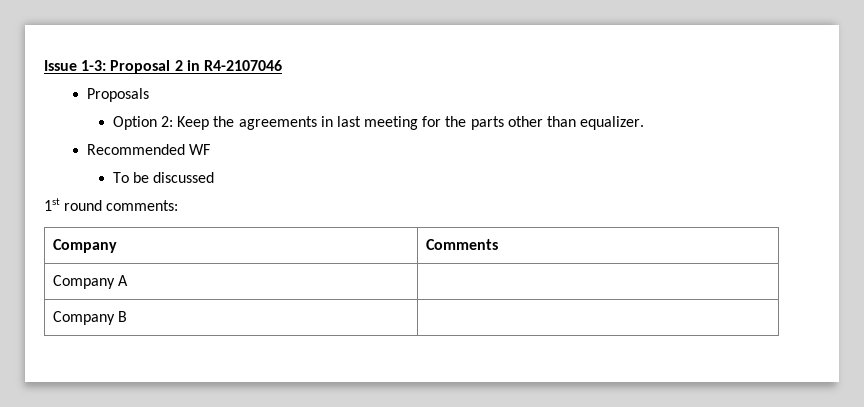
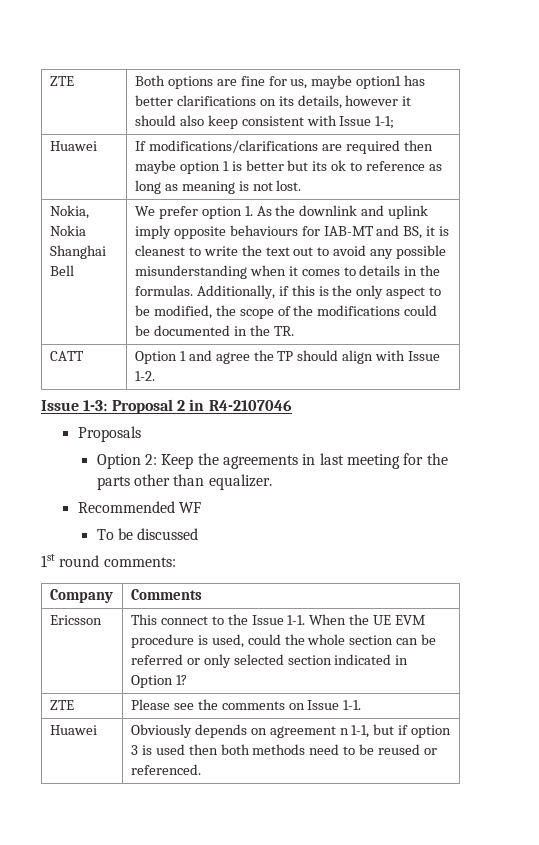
(44, 65) none -> [49,76,74,86] [134,75,426,89] [134,95,412,109] [134,115,395,129] [49,141,97,151] [134,140,433,154] [134,160,443,174] [134,180,302,194] [49,205,89,219] [49,225,86,236] [49,245,106,259] [49,265,74,276] [134,205,429,219] [134,225,450,239] [134,245,447,259] [134,265,441,279] [134,285,442,299] [134,305,438,319] [134,325,294,336] [49,351,84,361] [134,350,441,364] [134,371,155,381] ZTE | Both options are fine for us, maybe option1 has better clarifications on its details, however it should also keep consistent with Issue 1-1; // Huawei | If modifications/clarifications are required then maybe option 1 is better but its ok to reference as long as meaning is not lost. // Nokia, Nokia Shanghai Bell | We prefer option 1. As the downlink and uplink imply opposite behaviours for IAB-MT and BS, it is cleanest to write the text out to avoid any possible misunderstanding when it comes to details in the formulas. Additionally, if this is the only aspect to be modified, the scope of the modifications could be documented in the TR. // CATT | Option 1 and agree the TP should align with Issue 1-2. //
[53,275,129,289] [53,311,128,325] Company A | // Company B | -> [49,615,102,625] [130,614,426,625] [130,634,437,648] [130,654,409,668] [130,675,187,688] [49,700,74,710] [130,699,362,710] [49,725,97,735] [130,724,452,738] [130,744,438,755] [130,764,201,775] Ericsson | This connect to the Issue 1-1. When the UE EVM procedure is used, could the whole section can be referred or only selected section indicated in Option 1? // ZTE | Please see the comments on Issue 1-1. // Huawei | Obviously depends on agreement n 1-1, but if option 3 is used then both methods need to be reused or referenced.

